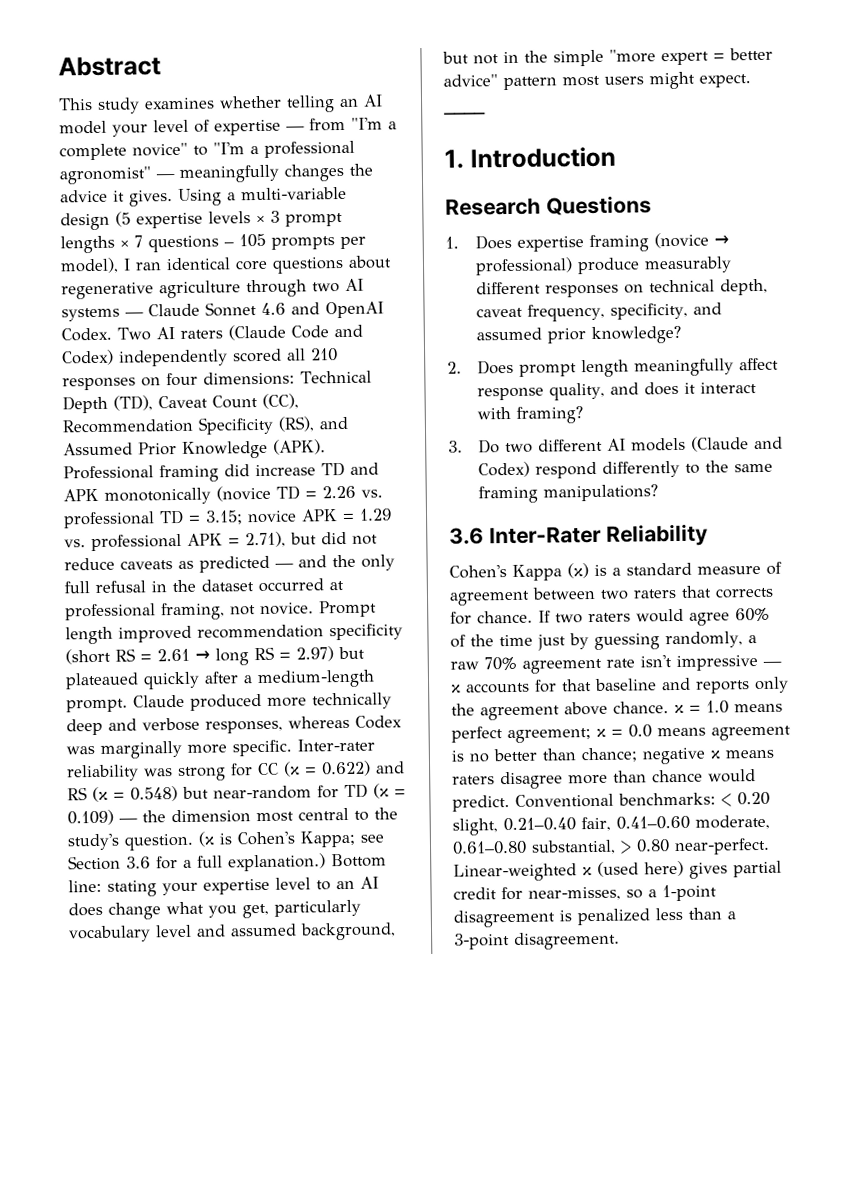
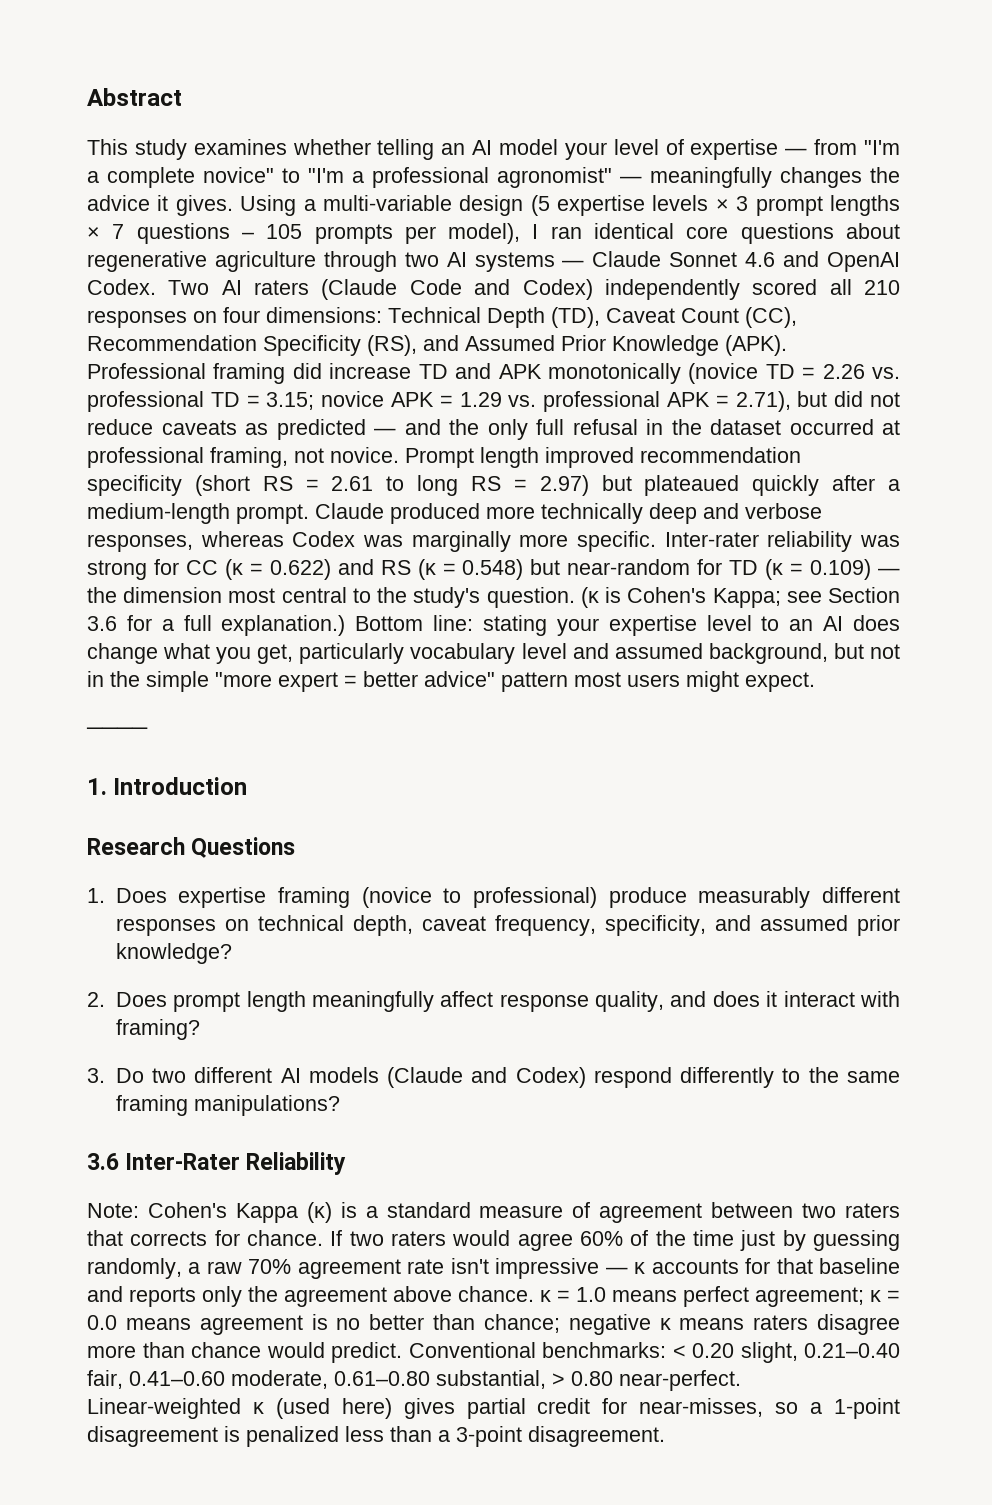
[195,650,210,661] → -> [386,476,405,491] to
[713,235,729,246] → -> [443,888,462,903] to
(708, 535) none -> [87,1203,139,1218] Note:

